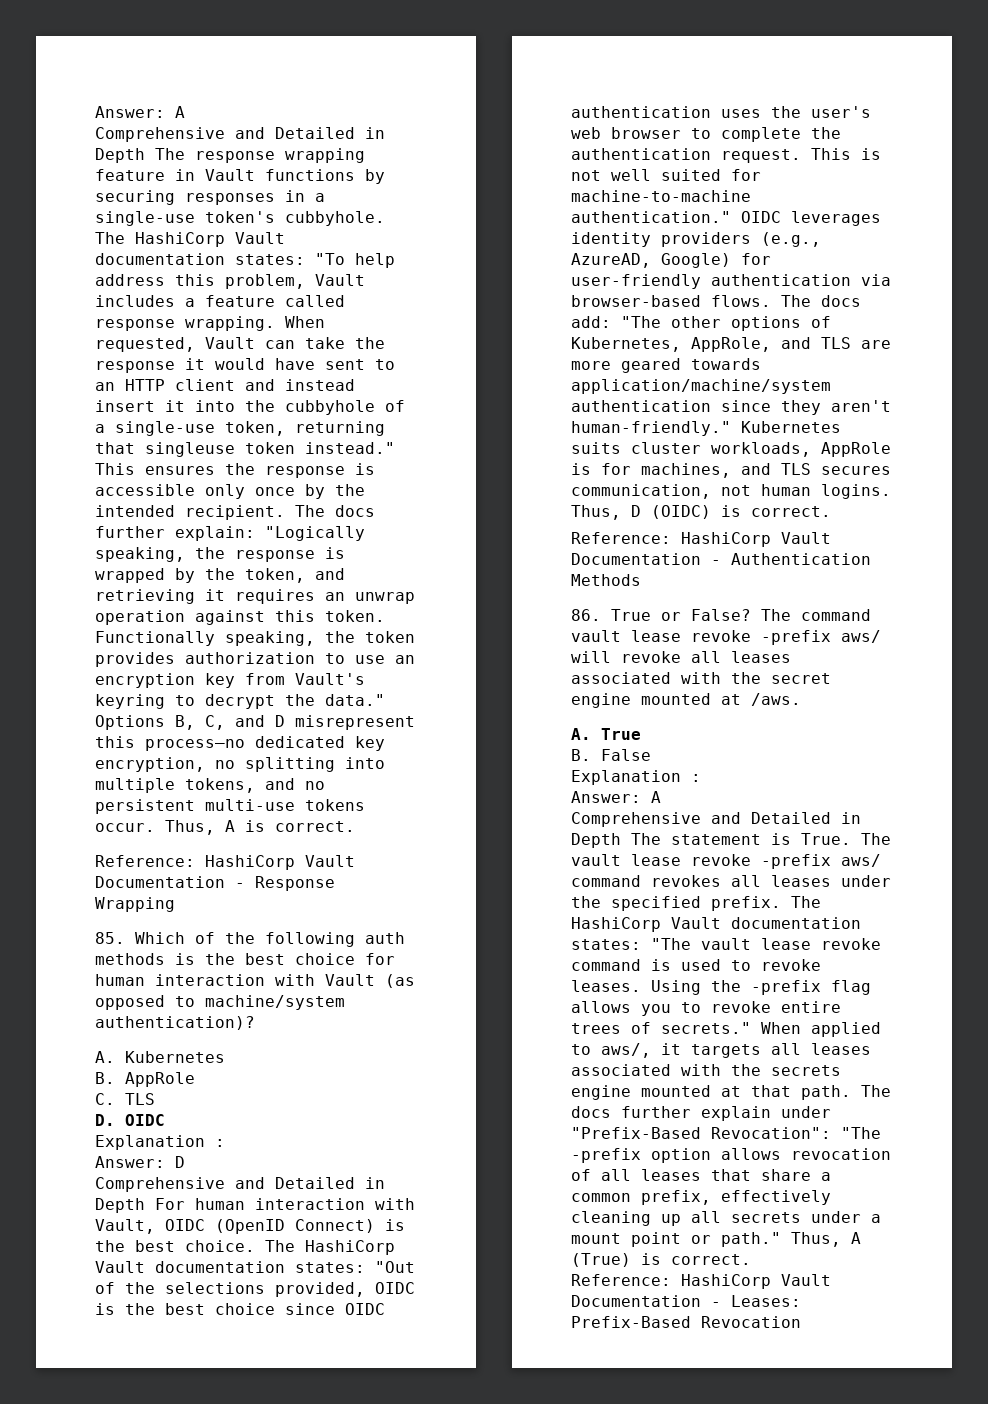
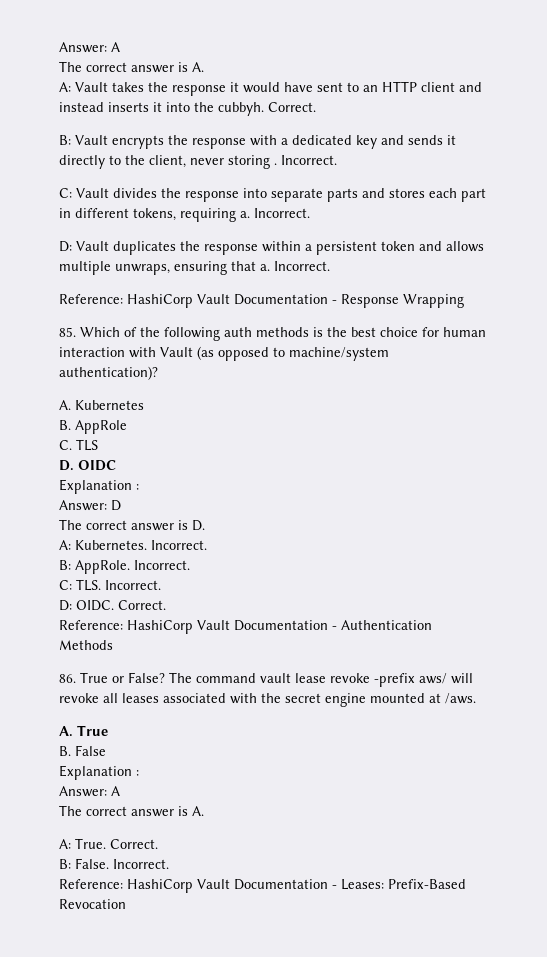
[95,106,185,118] [95,127,385,142] [95,148,365,163] [95,169,385,184] [95,190,325,205] [95,211,385,226] [95,232,285,247] [95,253,395,268] [95,274,365,289] [95,295,345,307] [95,316,325,331] [95,337,345,352] Answer: A // Comprehensive and Detailed in Depth The response wrapping feature in Vault functions by securing responses in a single-use token's cubbyhole. The HashiCorp Vault documentation states: "To help address this problem, Vault includes a feature called response wrapping. When requested, Vault can take -> [59,42,120,53] [59,61,204,73] [59,82,144,92] Answer: A // The correct answer is A. // A: Vault takes
[95,400,155,412] insert -> [108,102,149,112] inserts
[285,400,405,415] [95,421,385,436] [95,442,395,457] [95,463,375,478] [95,484,365,499] [95,505,375,520] [95,526,365,541] [95,547,345,562] [95,568,345,583] [95,589,415,604] [95,610,385,625] [95,631,415,646] [95,652,415,667] [95,673,365,688] [95,694,385,709] [95,715,415,730] [95,736,385,751] [95,757,385,772] [95,778,325,793] [95,799,365,814] [95,820,355,835] cubbyhole of a single-use token, returning that singleuse token instead." This ensures the response is accessible only once by the intended recipient. The docs further explain: "Logically speaking, the response is wrapped by the token, and retrieving it requires an unwrap operation against this token. Functionally speaking, the token provides authorization to use an encryption key from Vault's keyring to decrypt the data." Options B, C, and D misrepresent this process—no dedicated key encryption, no splitting into multiple tokens, and no persistent multi-use tokens occur. Thus, A is correct. -> [218,102,316,116] [59,135,456,149] [59,155,337,169] [59,188,486,202] [59,208,310,222] [59,241,484,255] [59,261,330,275] cubbyh. Correct. // B: Vault encrypts the response with a dedicated key and sends it directly to the client, never storing . Incorrect. // C: Vault divides the response into separate parts and stores each part in different tokens, requiring a. Incorrect. // D: Vault duplicates the response within a persistent token and allows multiple unwraps, ensuring that a. Incorrect.
[95,1177,385,1192] [95,1198,415,1213] [95,1219,405,1234] [95,1240,395,1255] [95,1261,415,1273] [95,1282,415,1297] [95,1303,385,1315] [571,106,871,118] [571,127,841,142] [571,148,881,163] [571,169,761,181] [571,190,751,202] [571,211,881,226] [571,232,821,247] [571,253,771,268] [571,274,891,289] [571,295,861,307] [571,316,831,331] [571,337,891,352] [571,358,761,373] [571,379,831,394] [571,400,891,415] [571,421,841,436] [571,442,891,457] [571,463,891,478] [571,484,891,499] [571,505,831,520] Comprehensive and Detailed in Depth For human interaction with Vault, OIDC (OpenID Connect) is the best choice. The HashiCorp Vault documentation states: "Out of the selections provided, OIDC is the best choice since OIDC authentication uses the user's web browser to complete the authentication request. This is not well suited for machine-to-machine authentication." OIDC leverages identity providers (e.g., AzureAD, Google) for user-friendly authentication via browser-based flows. The docs add: "The other options of Kubernetes, AppRole, and TLS are more geared towards application/machine/system authentication since they aren't human-friendly." Kubernetes suits cluster workloads, AppRole is for machines, and TLS secures communication, not human logins. Thus, D (OIDC) is correct. -> [59,519,205,531] [59,540,207,550] [59,560,190,574] [59,579,161,591] [59,600,166,611] The correct answer is D. // A: Kubernetes. Incorrect. // B: AppRole. Incorrect. // C: TLS. Incorrect. // D: OIDC. Correct.
[571,812,861,827] [571,833,891,848] [571,854,881,869] [571,875,891,887] [571,896,821,911] [571,917,861,932] [571,938,881,950] [571,959,821,971] [571,980,871,995] [571,1001,841,1016] [571,1022,881,1037] [571,1043,871,1058] [571,1064,841,1076] [571,1085,891,1100] [571,1106,831,1121] [571,1127,881,1139] [571,1148,891,1163] [571,1169,831,1181] [571,1190,831,1205] [571,1211,881,1226] [571,1232,861,1247] [571,1253,751,1267] Comprehensive and Detailed in Depth The statement is True. The vault lease revoke -prefix aws/ command revokes all leases under the specified prefix. The HashiCorp Vault documentation states: "The vault lease revoke command is used to revoke leases. Using the -prefix flag allows you to revoke entire trees of secrets." When applied to aws/, it targets all leases associated with the secrets engine mounted at that path. The docs further explain under "Prefix-Based Revocation": "The -prefix option allows revocation of all leases that share a common prefix, effectively cleaning up all secrets under a mount point or path." Thus, A (True) is correct. -> [59,805,204,817] [59,838,158,849] [59,858,169,869] The correct answer is A. // A: True. Correct. // B: False. Incorrect.

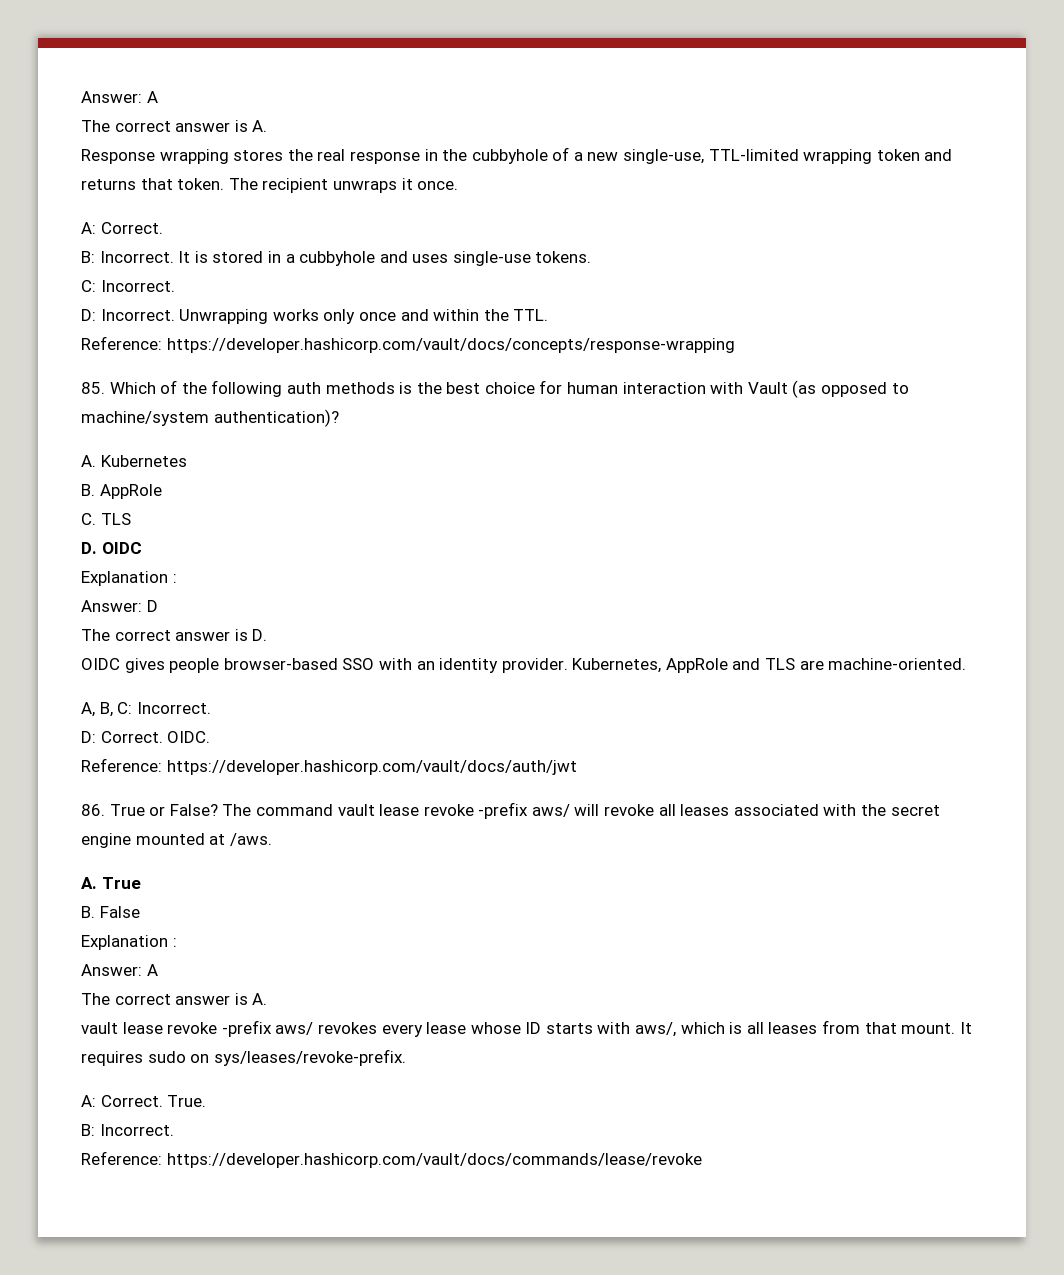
[59,42,120,53] [59,61,204,73] [59,81,482,96] [59,102,316,116] [59,135,456,149] [59,155,337,169] [59,188,486,202] [59,208,310,222] [59,241,484,255] [59,261,330,275] [59,294,464,308] Answer: A // The correct answer is A. // A: Vault takes the response it would have sent to an HTTP client and instead inserts it into the cubbyh. Correct. // B: Vault encrypts the response with a dedicated key and sends it directly to the client, never storing . Incorrect. // C: Vault divides the response into separate parts and stores each part in different tokens, requiring a. Incorrect. // D: Vault duplicates the response within a persistent token and allows multiple unwraps, ensuring that a. Incorrect. // Reference: HashiCorp Vault Documentation - Response Wrapping -> [81,91,158,103] [81,120,268,132] [81,147,953,164] [81,178,459,193] [81,222,163,234] [81,251,592,266] [81,280,175,292] [81,309,549,324] [81,336,735,353] Answer: A // The correct answer is A. // Response wrapping stores the real response in the cubbyhole of a new single-use, TTL-limited wrapping token and returns that token. The recipient unwraps it once. // A: Correct. // B: Incorrect. It is stored in a cubbyhole and uses single-use tokens. // C: Incorrect. // D: Incorrect. Unwrapping works only once and within the TTL. // Reference: https://developer.hashicorp.com/vault/docs/concepts/response-wrapping
[59,540,207,550] [59,560,190,574] [59,579,161,591] [59,600,72,611] A: Kubernetes. Incorrect. // B: AppRole. Incorrect. // C: TLS. Incorrect. // D: -> [81,658,967,673] [81,702,211,717] [81,731,163,743] OIDC gives people browser-based SSO with an identity provider. Kubernetes, AppRole and TLS are machine-oriented. // A, B, C: Incorrect. // D: Correct.
[118,600,166,610] [59,620,432,634] [59,640,113,650] Correct. // Reference: HashiCorp Vault Documentation - Authentication Methods -> [81,758,577,775] // Reference: https://developer.hashicorp.com/vault/docs/auth/jwt
[59,839,71,849] // A: -> [81,1020,972,1037] [81,1049,406,1066] [81,1095,163,1107] // vault lease revoke -prefix aws/ revokes every lease whose ID starts with aws/, which is all leases from that mount. It requires sudo on sys/leases/revoke-prefix. // A: Correct.
[110,839,158,849] [59,858,169,869] [59,879,466,893] [59,899,126,909] Correct. // B: False. Incorrect. // Reference: HashiCorp Vault Documentation - Leases: Prefix-Based Revocation -> [81,1124,174,1136] [81,1151,702,1168] // B: Incorrect. // Reference: https://developer.hashicorp.com/vault/docs/commands/lease/revoke

